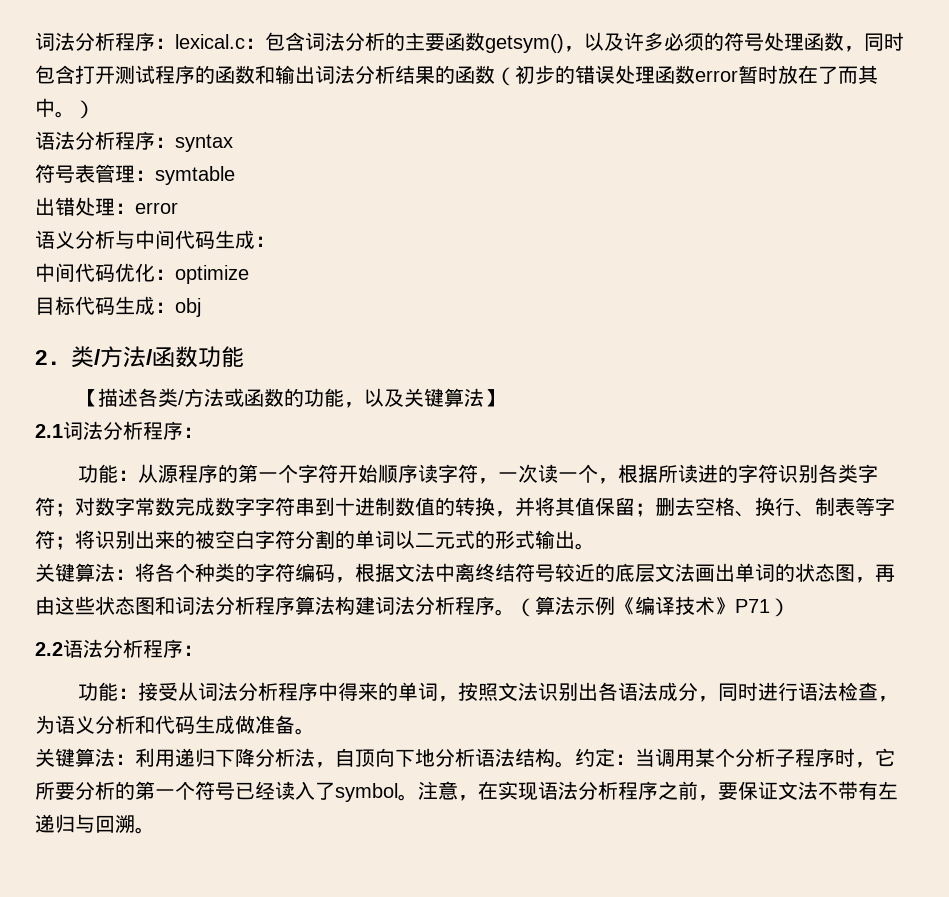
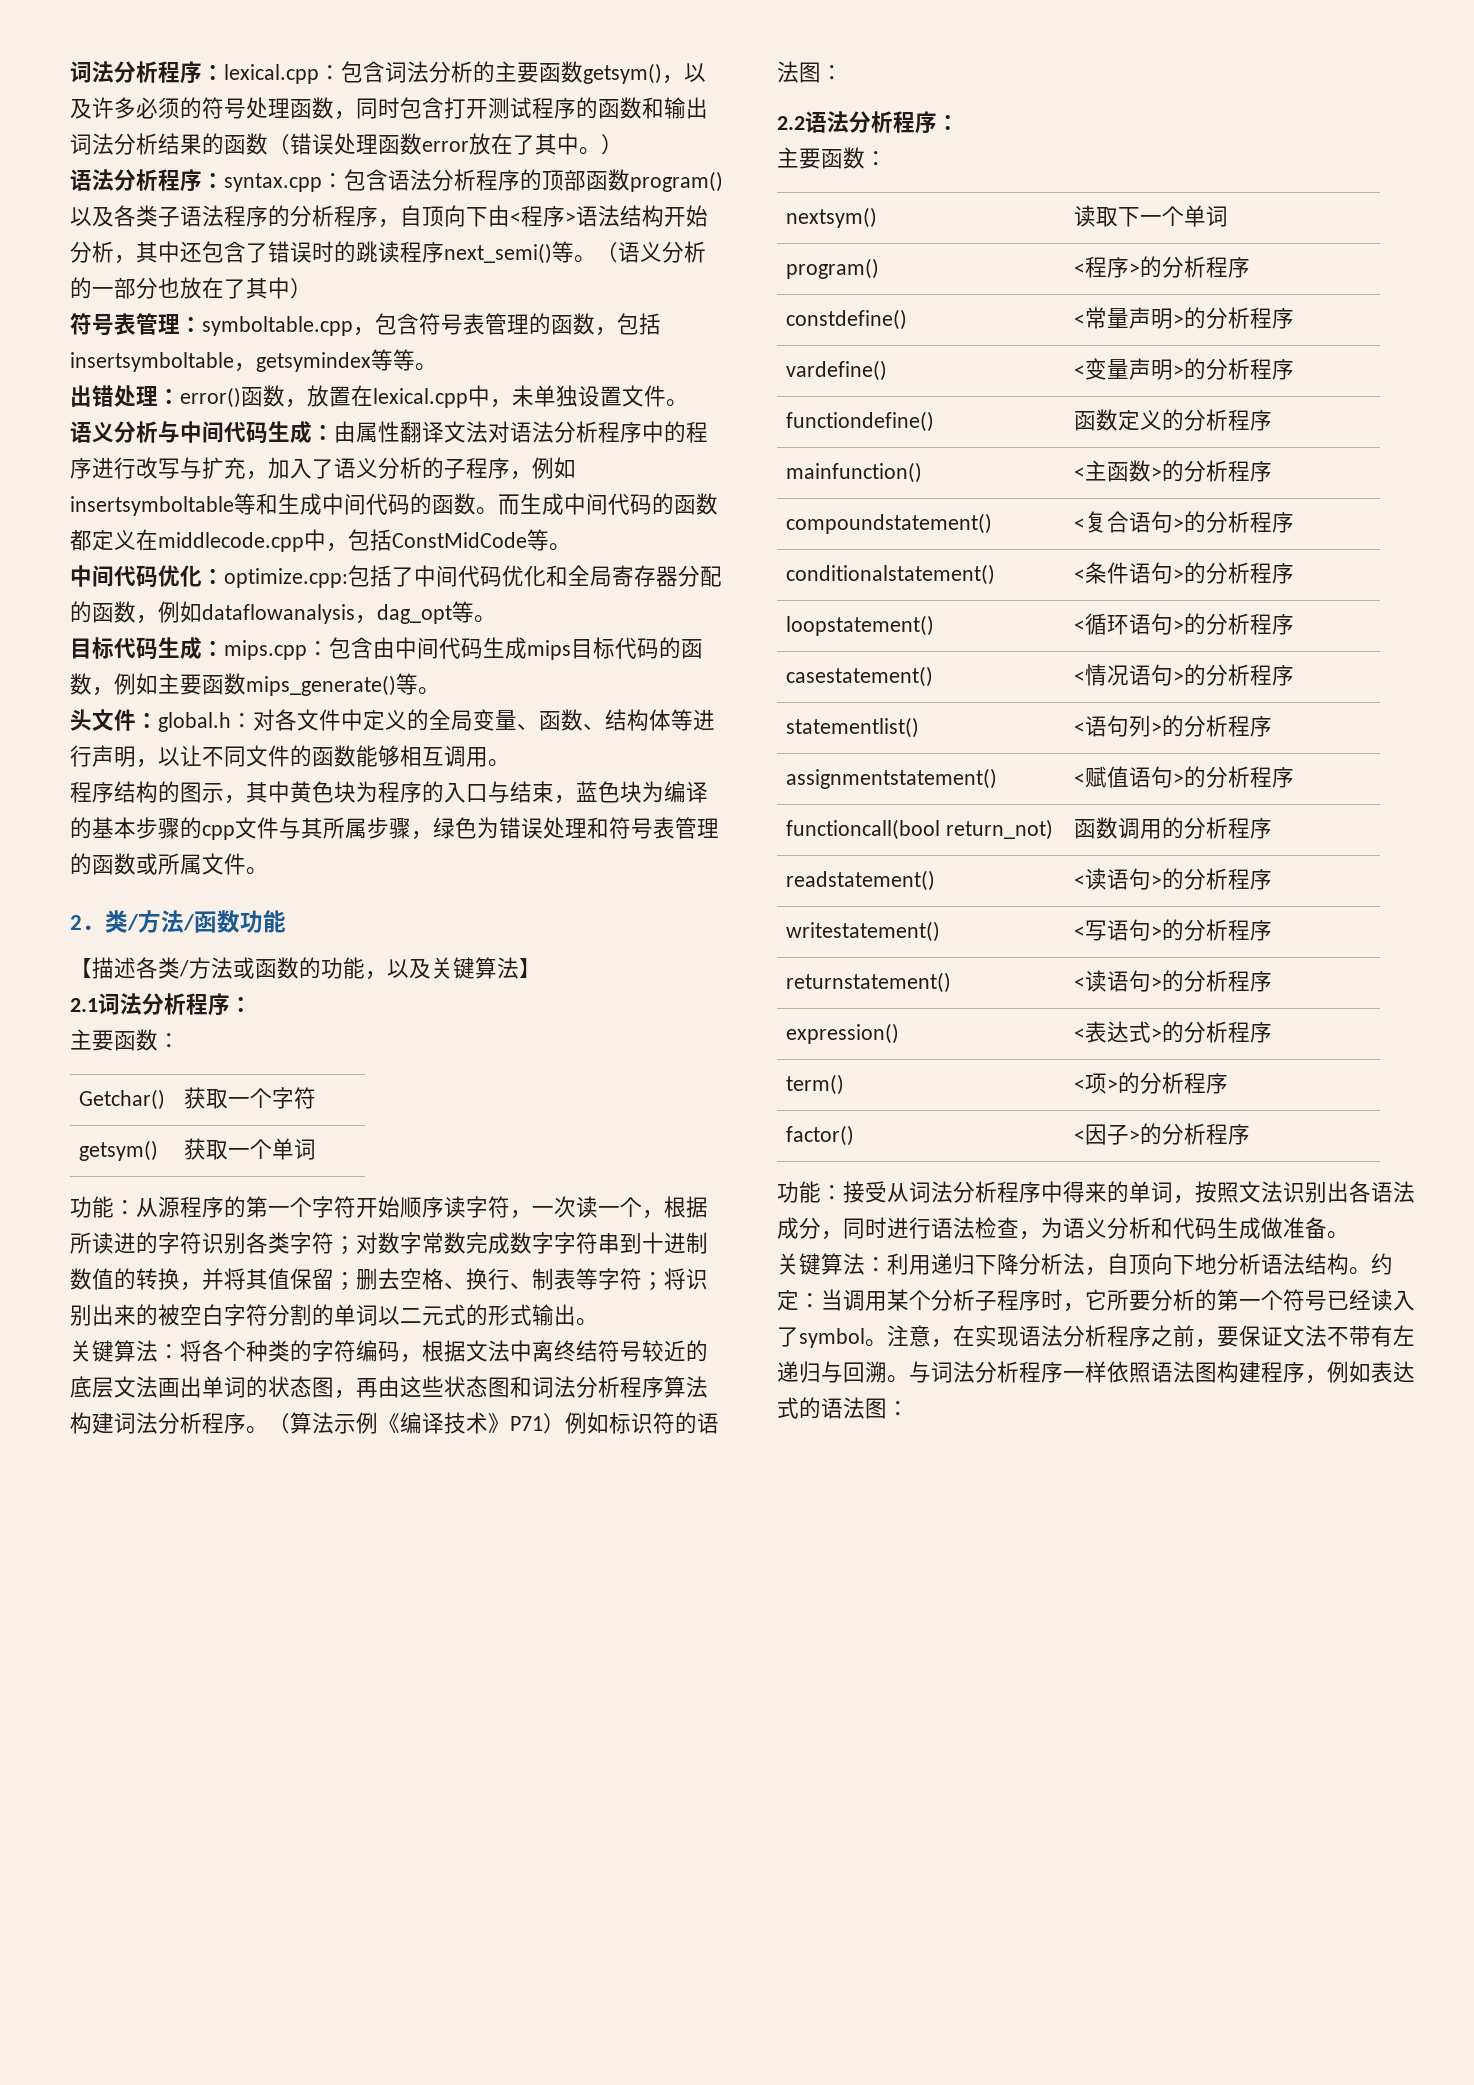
[35,32,245,51] 词法分析程序：lexical.c -> [70,61,319,84] 词法分析程序：lexical.cpp
[515,65,575,85] 初步的 -> (290, 144) none
[738,65,858,84] 暂时放在了而 -> [469,133,535,155] 放在了
[175,134,233,152] [35,164,235,185] [35,197,178,216] syntax // 符号表管理：symtable // 出错处理：error -> [224,169,723,192] [70,205,708,228] [70,241,706,264] [70,277,312,299] [70,313,661,336] [70,349,437,372] [70,385,688,408] syntax.cpp：包含语法分析程序的顶部函数program()以及各类子语法程序的分析程序，自顶向下由<程序>语法结构开始分析，其中还包含了错误时的跳读程序next_semi()等。（语义分析的一部分也放在了其中） // 符号表管理：symboltable.cpp，包含符号表管理的函数，包括insertsymboltable，getsymindex等等。 // 出错处理：error()函数，放置在lexical.cpp中，未单独设置文件。
[35,263,249,284] [35,296,201,317] // 中间代码优化：optimize // 目标代码生成：obj -> [334,421,708,443] [70,457,576,480] [70,493,718,516] [70,529,571,552] [70,565,722,588] [70,601,496,624] [70,637,703,660] [70,673,440,696] [70,709,715,732] [70,745,510,768] [70,781,708,804] [70,817,719,840] [70,853,268,875] 由属性翻译文法对语法分析程序中的程序进行改写与扩充，加入了语义分析的子程序，例如insertsymboltable等和生成中间代码的函数。而生成中间代码的函数都定义在middlecode.cpp中，包括ConstMidCode等。 // 中间代码优化：optimize.cpp:包括了中间代码优化和全局寄存器分配的函数，例如dataflowanalysis，dag_opt等。 // 目标代码生成：mips.cpp：包含由中间代码生成mips目标代码的函数，例如主要函数mips_generate()等。 // 头文件：global.h：对各文件中定义的全局变量、函数、结构体等进行声明，以让不同文件的函数能够相互调用。 // 程序结构的图示，其中黄色块为程序的入口与结束，蓝色块为编译的基本步骤的cpp文件与其所属步骤，绿色为错误处理和符号表管理的函数或所属文件。
(203, 432) none -> [70,1029,180,1051] [79,1089,166,1110] [184,1087,317,1109] [79,1140,159,1161] [184,1138,317,1160] // 主要函数： // Getchar() | 获取一个字符 // getsym() | 获取一个单词
(790, 607) none -> [565,1412,719,1434] [777,61,843,83] 例如标识符的语法图：
(203, 650) none -> [777,147,887,169] [786,207,878,228] [1074,205,1229,227] [786,258,880,279] [1074,256,1251,278] [786,309,908,330] [1074,307,1295,329] [786,360,888,381] [1074,358,1295,380] [786,411,935,432] [1074,409,1273,431] [786,462,923,483] [1074,460,1273,482] [786,513,993,534] [1074,511,1295,533] [786,564,996,585] [1074,562,1295,584] [786,615,935,636] [1074,613,1295,635] [786,666,934,687] [1074,664,1295,686] [786,717,920,738] [1074,715,1273,737] [786,768,998,789] [1074,766,1295,788] [786,819,1054,840] [1074,817,1273,839] [786,870,936,891] [1074,868,1273,890] [786,921,941,942] [1074,919,1273,941] [786,972,952,993] [1074,970,1273,992] [786,1023,900,1044] [1074,1021,1273,1043] [786,1074,845,1095] [1074,1072,1229,1094] [786,1125,855,1146] [1074,1123,1251,1145] // 主要函数： // nextsym() | 读取下一个单词 // program() | <程序>的分析程序 // constdefine() | <常量声明>的分析程序 // vardefine() | <变量声明>的分析程序 // functiondefine() | 函数定义的分析程序 // mainfunction() | <主函数>的分析程序 // compoundstatement() | <复合语句>的分析程序 // conditionalstatement() | <条件语句>的分析程序 // loopstatement() | <循环语句>的分析程序 // casestatement() | <情况语句>的分析程序 // statementlist() | <语句列>的分析程序 // assignmentstatement() | <赋值语句>的分析程序 // functioncall(bool return_not) | 函数调用的分析程序 // readstatement() | <读语句>的分析程序 // writestatement() | <写语句>的分析程序 // returnstatement() | <读语句>的分析程序 // expression() | <表达式>的分析程序 // term() | <项>的分析程序 // factor() | <因子>的分析程序
(155, 830) none -> [909,1361,1415,1384] [777,1397,909,1419] 与词法分析程序一样依照语法图构建程序，例如表达式的语法图：

